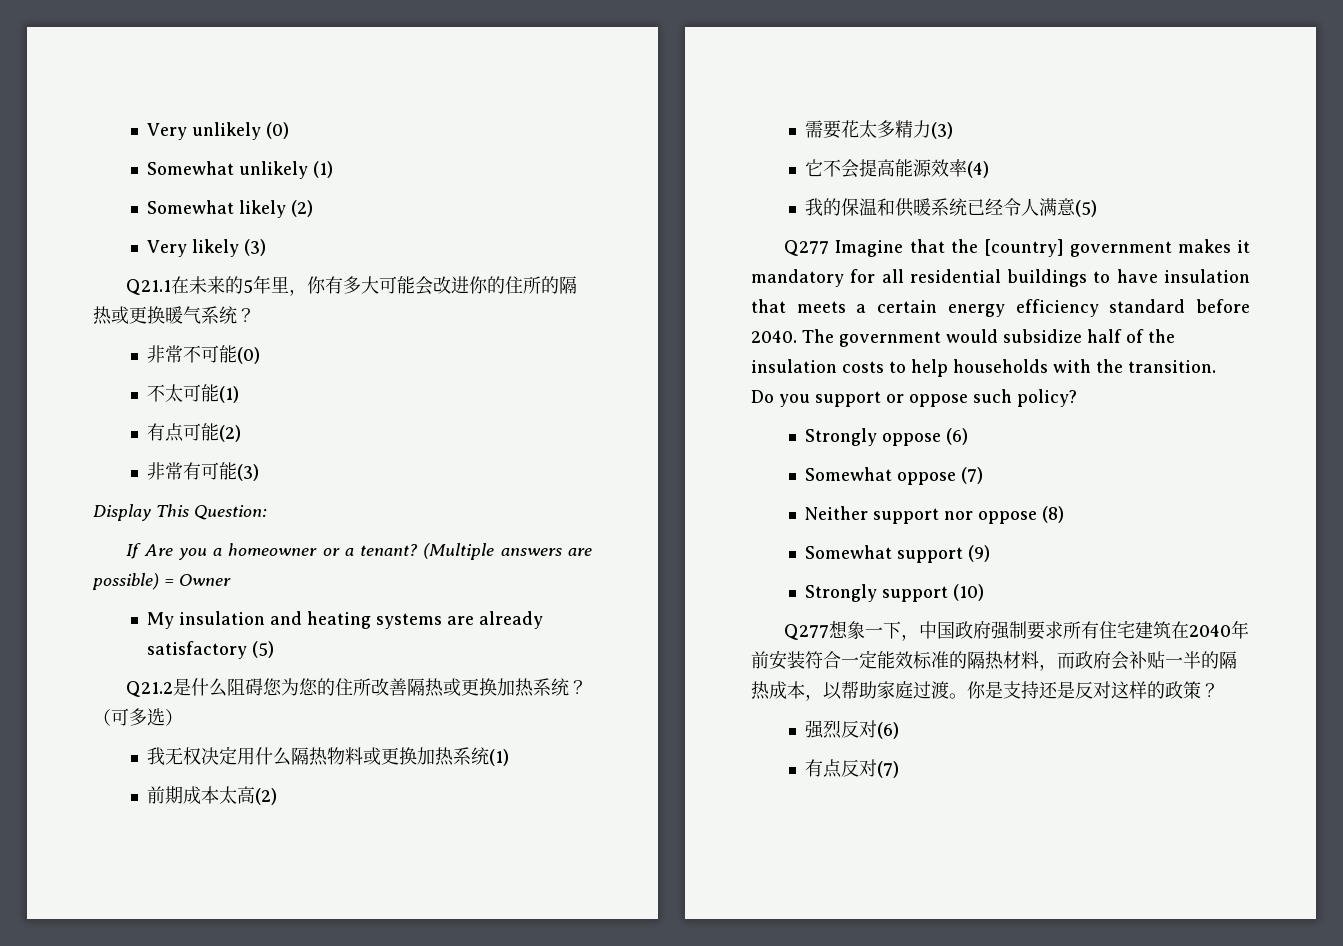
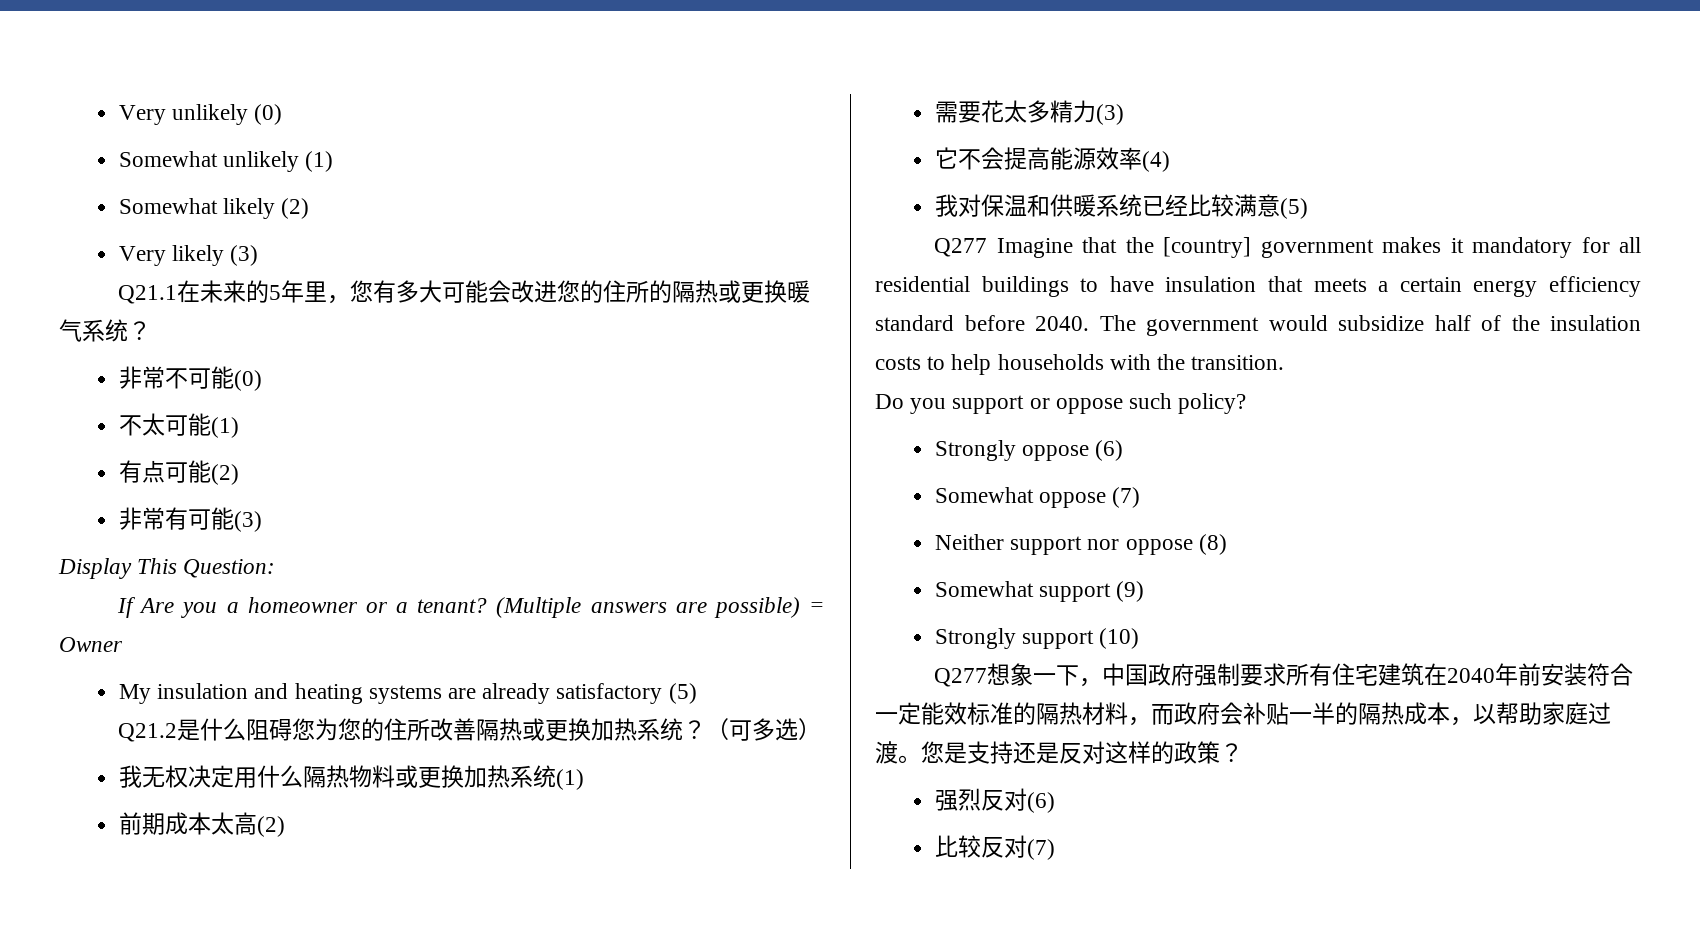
[307,276,327,294] 你 -> [350,280,374,302] 您
[469,276,489,294] 你 -> [557,280,581,302] 您
[823,198,842,216] 的 -> [958,194,982,217] 对
[1003,198,1040,216] 令人 -> [1188,194,1235,217] 比较
[967,681,986,699] 你 -> [921,741,944,763] 您
[805,759,843,778] 有点 -> [935,835,982,858] 比较

